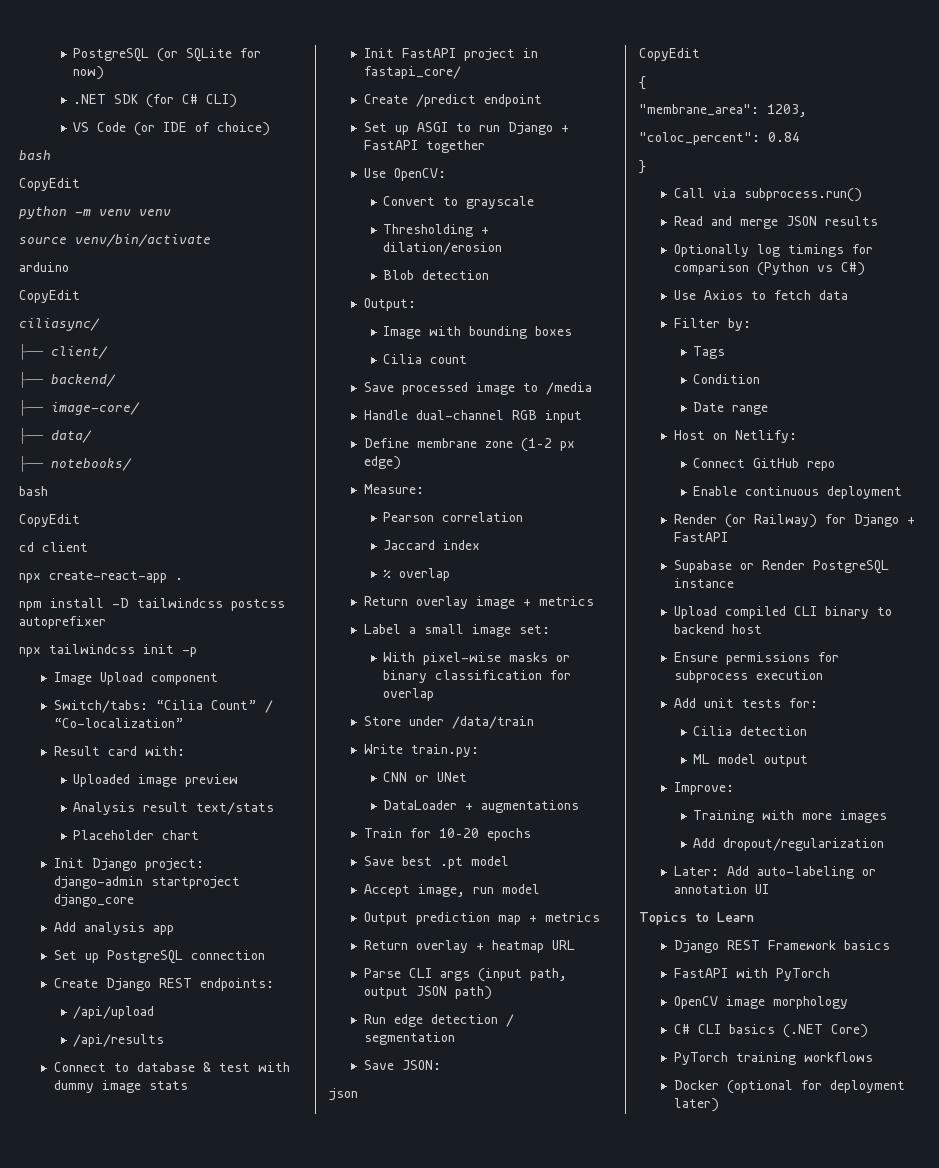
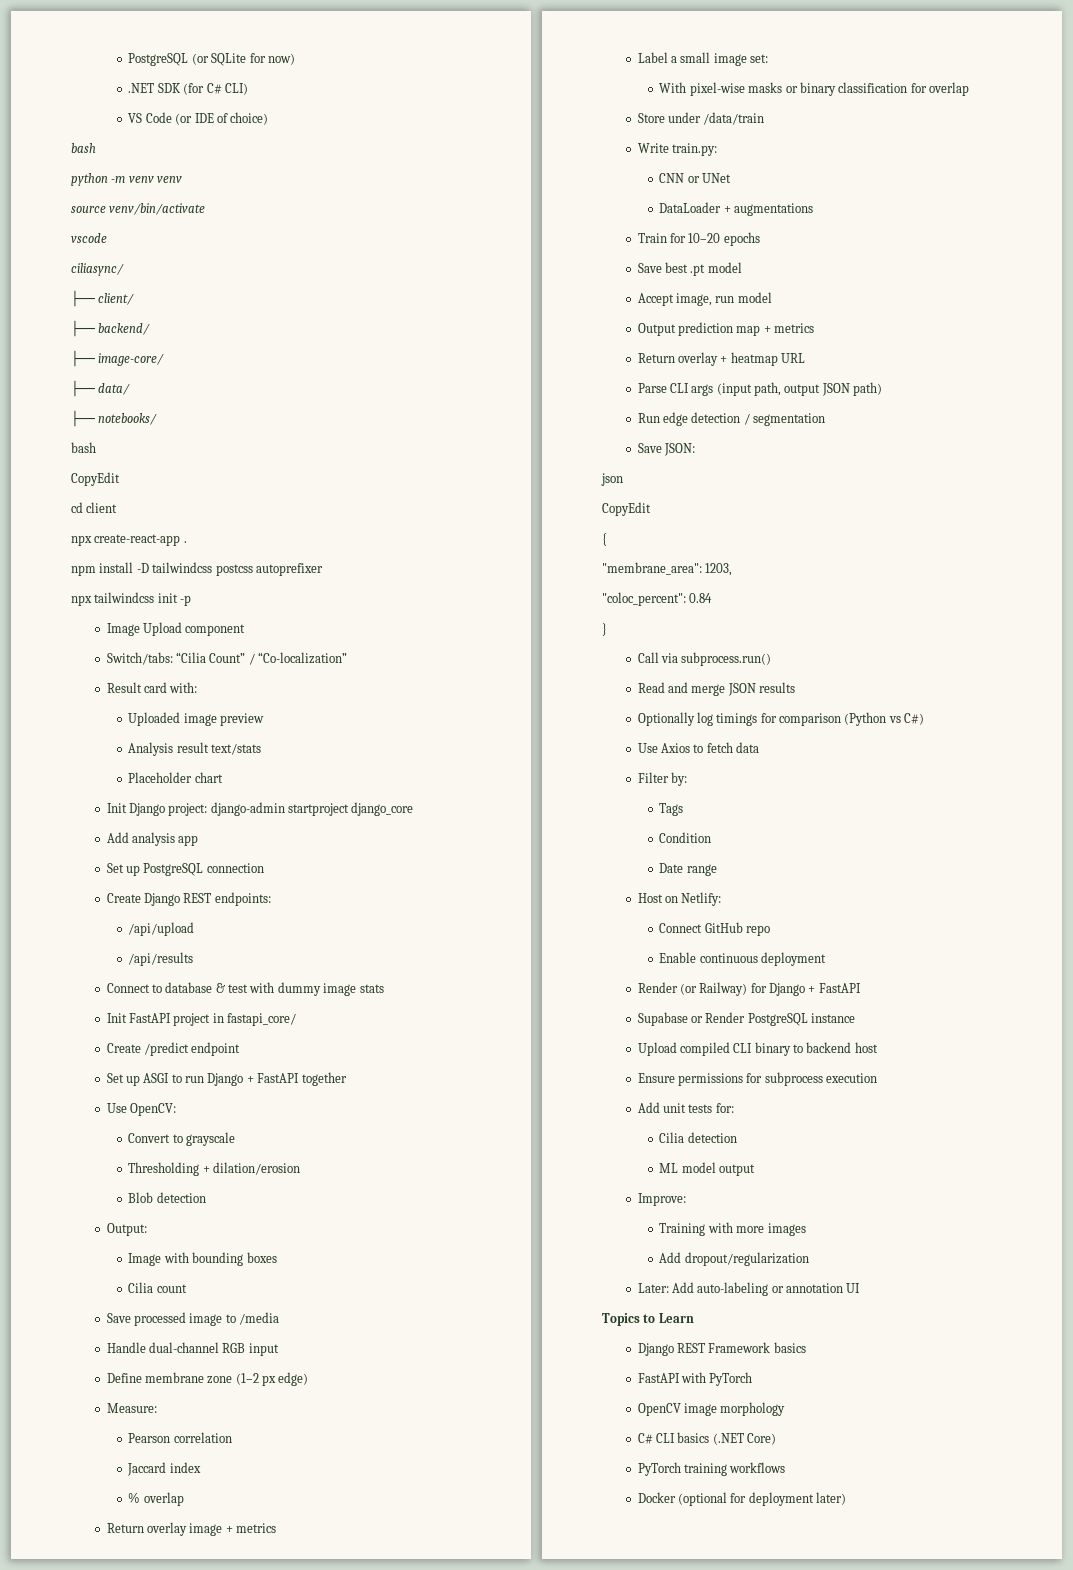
[19,178,80,191] // CopyEdit -> (96, 148) none
[19,262,69,272] [19,290,80,303] arduino // CopyEdit -> [71,233,107,243] vscode

